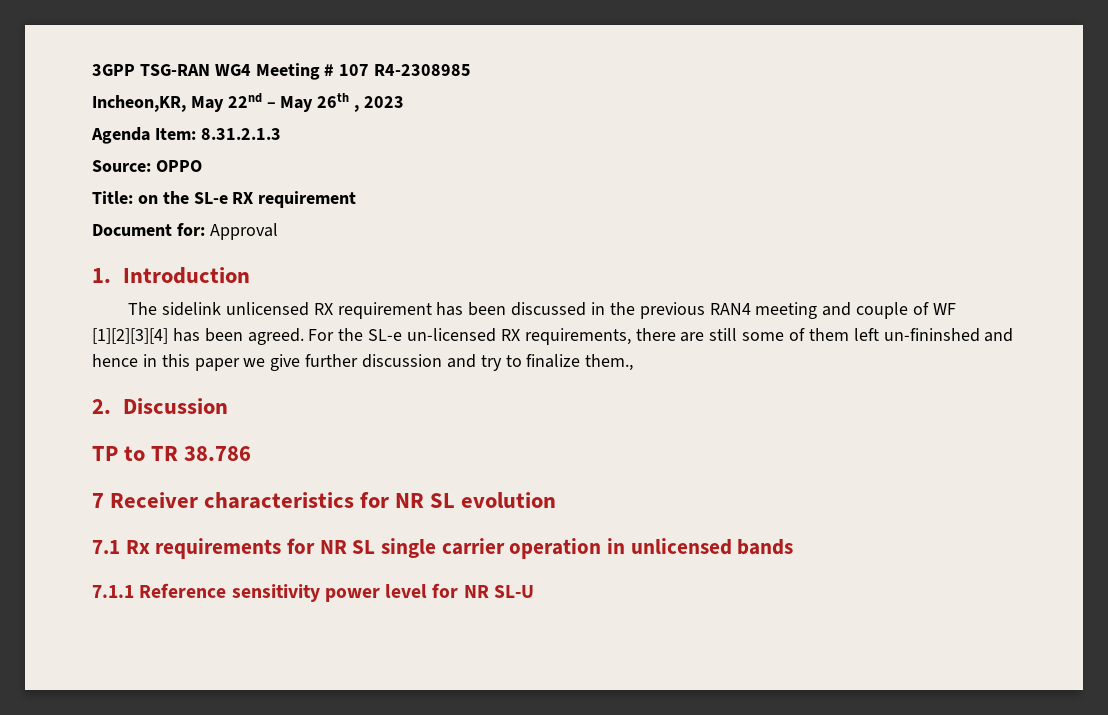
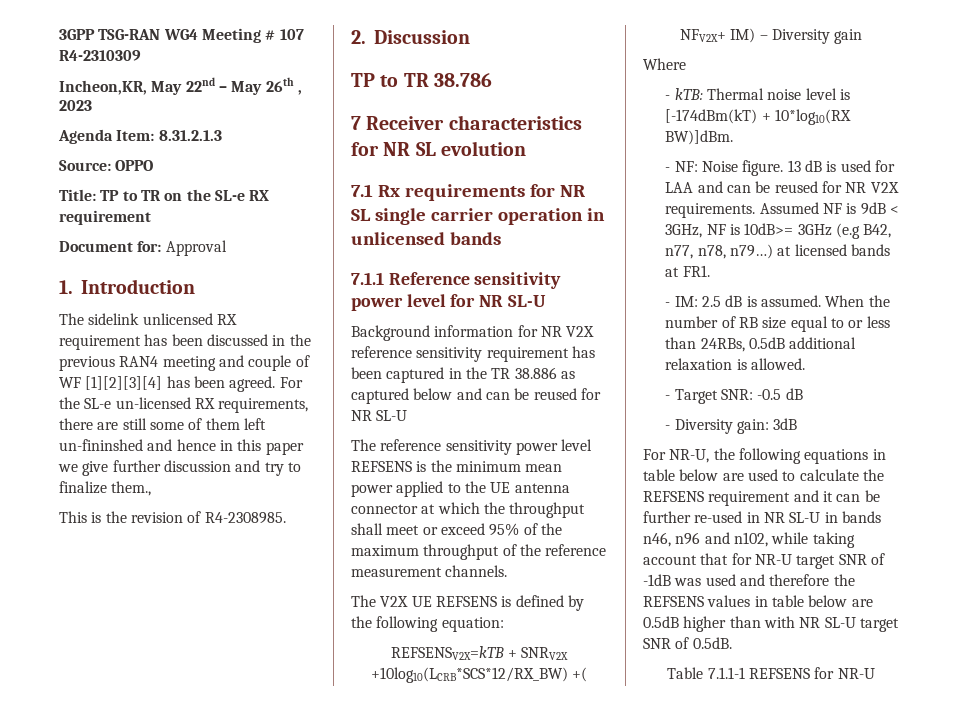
[374,64,472,76] R4-2308985 -> [59,50,141,61] R4-2310309
(133, 197) none -> [100,190,161,201] TP to TR
(634, 362) none -> [59,511,286,524] // This is the revision of R4-2308985.
(534, 591) none -> [351,325,595,341] [351,346,595,362] [351,367,575,383] [351,388,601,404] [351,410,408,421] [351,439,593,455] [351,460,563,472] [351,481,570,497] [351,502,586,518] [351,523,562,536] [351,544,607,560] [351,565,508,577] [351,595,584,611] [351,616,504,632] [390,646,569,660] [370,667,588,683] [679,28,863,44] [643,58,686,70] [665,88,850,100] [665,109,851,125] [665,130,734,145] [665,160,895,176] [665,181,899,193] [665,202,899,218] [665,223,892,239] [665,244,890,259] [665,265,710,277] [665,295,890,307] [665,316,890,332] [665,337,857,352] [665,358,805,370] [665,388,803,404] [665,418,798,434] [643,448,886,464] [643,469,884,481] [643,490,880,506] [643,511,881,523] [643,532,855,548] [643,553,885,569] [643,574,855,586] [643,595,873,607] [643,616,899,632] [643,637,732,649] [667,667,875,679] // Background information for NR V2X reference sensitivity requirement has been captured in the TR 38.886 as captured below and can be reused for NR SL-U // The reference sensitivity power level REFSENS is the minimum mean power applied to the UE antenna connector at which the throughput shall meet or exceed 95% of the maximum throughput of the reference measurement channels. // The V2X UE REFSENS is defined by the following equation: // REFSENSV2X=kTB + SNRV2X +10log10(LCRB*SCS*12/RX_BW) +( NFV2X+ IM) – Diversity gain // Where // - kTB: Thermal noise level is [-174dBm(kT) + 10*log10(RX BW)]dBm. // - NF: Noise figure. 13 dB is used for LAA and can be reused for NR V2X requirements. Assumed NF is 9dB < 3GHz, NF is 10dB>= 3GHz (e.g B42, n77, n78, n79…) at licensed bands at FR1. // - IM: 2.5 dB is assumed. When the number of RB size equal to or less than 24RBs, 0.5dB additional relaxation is allowed. // - Target SNR: -0.5 dB // - Diversity gain: 3dB // For NR-U, the following equations in table below are used to calculate the REFSENS requirement and it can be further re-used in NR SL-U in bands n46, n96 and n102, while taking account that for NR-U target SNR of -1dB was used and therefore the REFSENS values in table below are 0.5dB higher than with NR SL-U target SNR of 0.5dB. // Table 7.1.1-1 REFSENS for NR-U

